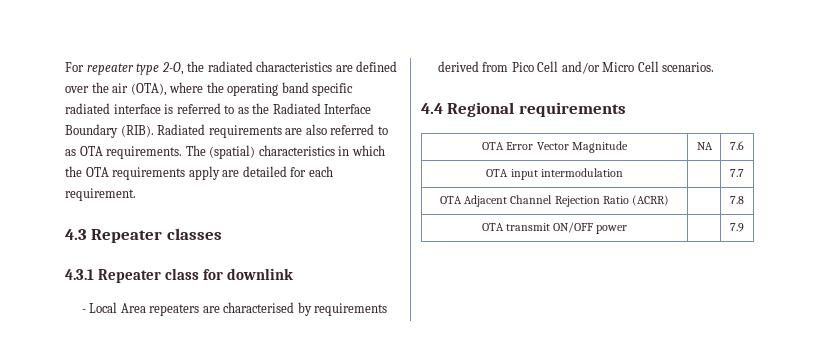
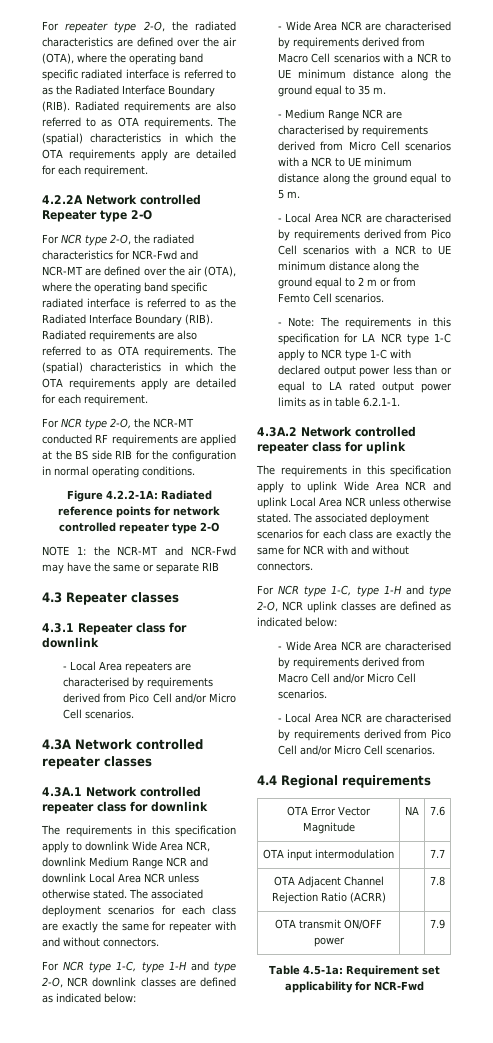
(136, 194) none -> [42,194,201,205] [42,210,152,222] [42,234,194,246] [42,250,198,260] [42,266,236,277] [42,282,207,294] [42,298,237,308] [42,314,213,326] [42,330,197,342] [42,346,236,358] [42,362,236,374] [42,378,236,390] [42,394,148,406] [42,418,194,430] [42,434,236,446] [42,450,236,462] [42,466,195,478] [66,490,212,502] [58,506,220,518] [59,522,219,534] [42,546,236,556] [42,562,219,574] // 4.2.2A Network controlled Repeater type 2-O // For NCR type 2-O, the radiated characteristics for NCR-Fwd and NCR-MT are defined over the air (OTA), where the operating band specific radiated interface is referred to as the Radiated Interface Boundary (RIB). Radiated requirements are also referred to as OTA requirements. The (spatial) characteristics in which the OTA requirements apply are detailed for each requirement. // For NCR type 2-O, the NCR-MT conducted RF requirements are applied at the BS side RIB for the configuration in normal operating conditions. // Figure 4.2.2-1A: Radiated reference points for network controlled repeater type 2-O // NOTE 1: the NCR-MT and NCR-Fwd may have the same or separate RIB
(715, 67) none -> [42,739,203,750] [42,756,152,769] [42,786,201,797] [42,801,208,814] [41,825,236,837] [42,841,210,853] [42,857,208,869] [42,873,199,883] [42,889,203,899] [42,905,236,917] [42,921,236,933] [42,937,159,947] [42,961,236,973] [42,977,236,988] [42,993,136,1003] [278,21,451,31] [278,37,426,49] [278,53,451,63] [278,69,451,81] [278,85,387,97] [278,109,403,121] [278,125,429,137] [278,141,451,151] [278,157,413,167] [278,173,452,185] [278,189,301,199] [278,213,451,223] [278,229,451,241] [278,245,451,255] [278,261,420,273] [278,277,417,289] [278,293,385,303] [278,317,451,329] [278,333,451,345] [278,349,412,361] [278,365,453,377] [278,381,452,393] [278,397,401,407] [257,426,416,437] [257,441,406,454] [256,465,451,477] [257,481,451,493] [257,497,451,509] [257,513,429,525] [257,529,451,541] [257,545,409,555] [257,562,313,571] [257,585,451,597] [257,601,451,613] [257,617,337,627] [278,641,451,651] [278,657,426,669] [278,673,417,684] [278,689,328,699] [278,713,451,723] [278,729,451,741] [278,745,436,756] // 4.3A Network controlled repeater classes // 4.3A.1 Network controlled repeater class for downlink // The requirements in this specification apply to downlink Wide Area NCR, downlink Medium Range NCR and downlink Local Area NCR unless otherwise stated. The associated deployment scenarios for each class are exactly the same for repeater with and without connectors. // For NCR type 1-C, type 1-H and type 2-O, NCR downlink classes are defined as indicated below: // - Wide Area NCR are characterised by requirements derived from Macro Cell scenarios with a NCR to UE minimum distance along the ground equal to 35 m. // - Medium Range NCR are characterised by requirements derived from Micro Cell scenarios with a NCR to UE minimum distance along the ground equal to 5 m. // - Local Area NCR are characterised by requirements derived from Pico Cell scenarios with a NCR to UE minimum distance along the ground equal to 2 m or from Femto Cell scenarios. // - Note: The requirements in this specification for LA NCR type 1-C apply to NCR type 1-C with declared output power less than or equal to LA rated output power limits as in table 6.2.1-1. // 4.3A.2 Network controlled repeater class for uplink // The requirements in this specification apply to uplink Wide Area NCR and uplink Local Area NCR unless otherwise stated. The associated deployment scenarios for each class are exactly the same for NCR with and without connectors. // For NCR type 1-C, type 1-H and type 2-O, NCR uplink classes are defined as indicated below: // - Wide Area NCR are characterised by requirements derived from Macro Cell and/or Micro Cell scenarios. // - Local Area NCR are characterised by requirements derived from Pico Cell and/or Micro Cell scenarios.
(744, 227) none -> [268,965,440,977] [284,981,424,993] // Table 4.5-1a: Requirement set applicability for NCR-Fwd

